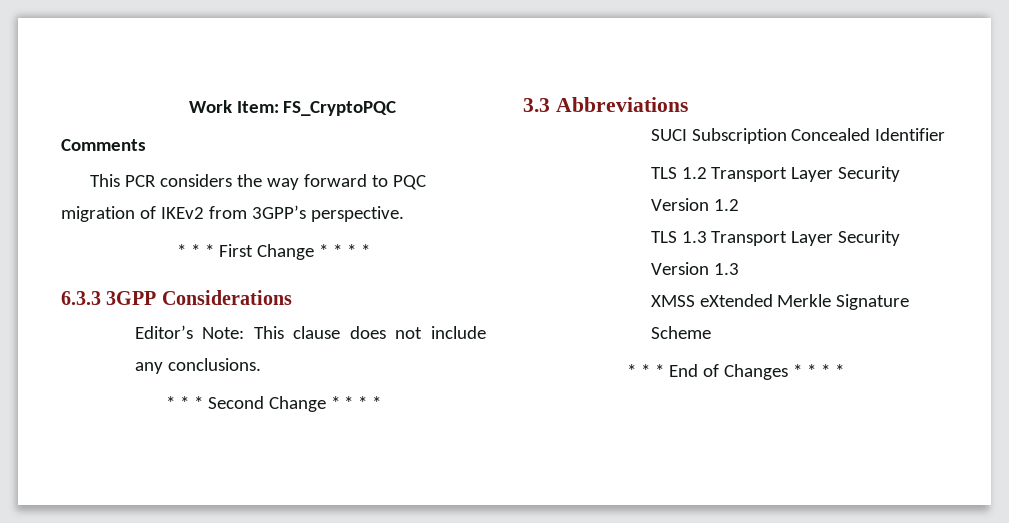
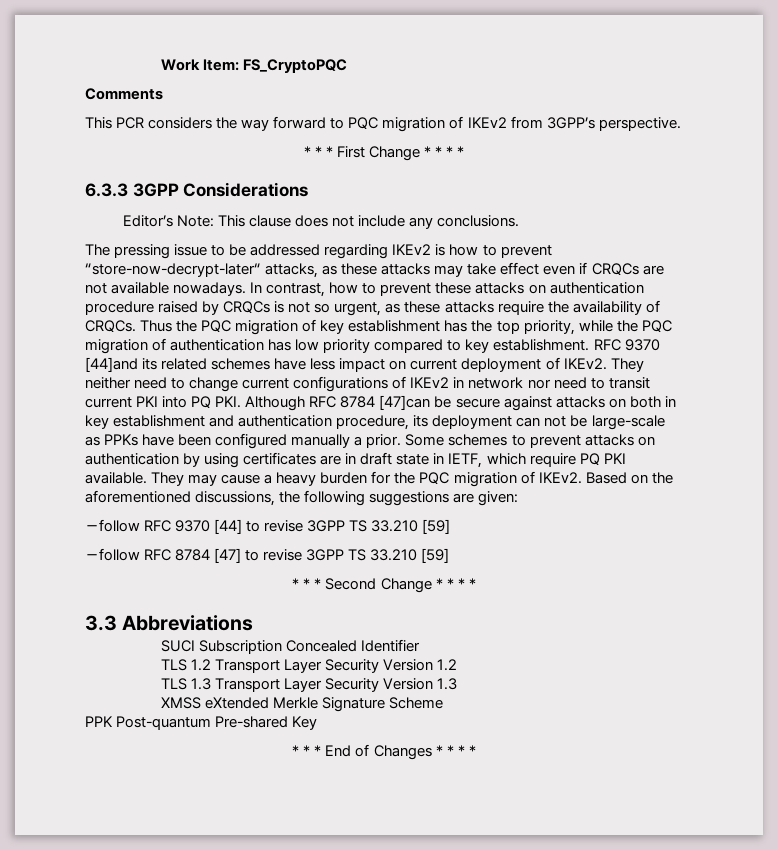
(261, 364) none -> [85,244,552,259] [85,262,664,278] [85,282,644,297] [85,300,660,316] [85,319,672,335] [85,338,660,354] [85,357,644,372] [85,376,650,392] [85,395,676,411] [85,415,665,430] [85,433,655,449] [85,452,626,468] [85,471,673,487] [85,490,519,506] [85,519,451,534] [85,548,450,563] // The pressing issue to be addressed regarding IKEv2 is how to prevent “store-now-decrypt-later“ attacks, as these attacks may take effect even if CRQCs are not available nowadays. In contrast, how to prevent these attacks on authentication procedure raised by CRQCs is not so urgent, as these attacks require the availability of CRQCs. Thus the PQC migration of key establishment has the top priority, while the PQC migration of authentication has low priority compared to key establishment. RFC 9370 [44]and its related schemes have less impact on current deployment of IKEv2. They neither need to change current configurations of IKEv2 in network nor need to transit current PKI into PQ PKI. Although RFC 8784 [47]can be secure against attacks on both in key establishment and authentication procedure, its deployment can not be large-scale as PPKs have been configured manually a prior. Some schemes to prevent attacks on authentication by using certificates are in draft state in IETF, which require PQ PKI available. They may cause a heavy burden for the PQC migration of IKEv2. Based on the aforementioned discussions, the following suggestions are given: // －follow RFC 9370 [44] to revise 3GPP TS 33.210 [59] // －follow RFC 8784 [47] to revise 3GPP TS 33.210 [59]
(711, 332) none -> [85,716,318,730] // PPK Post-quantum Pre-shared Key

